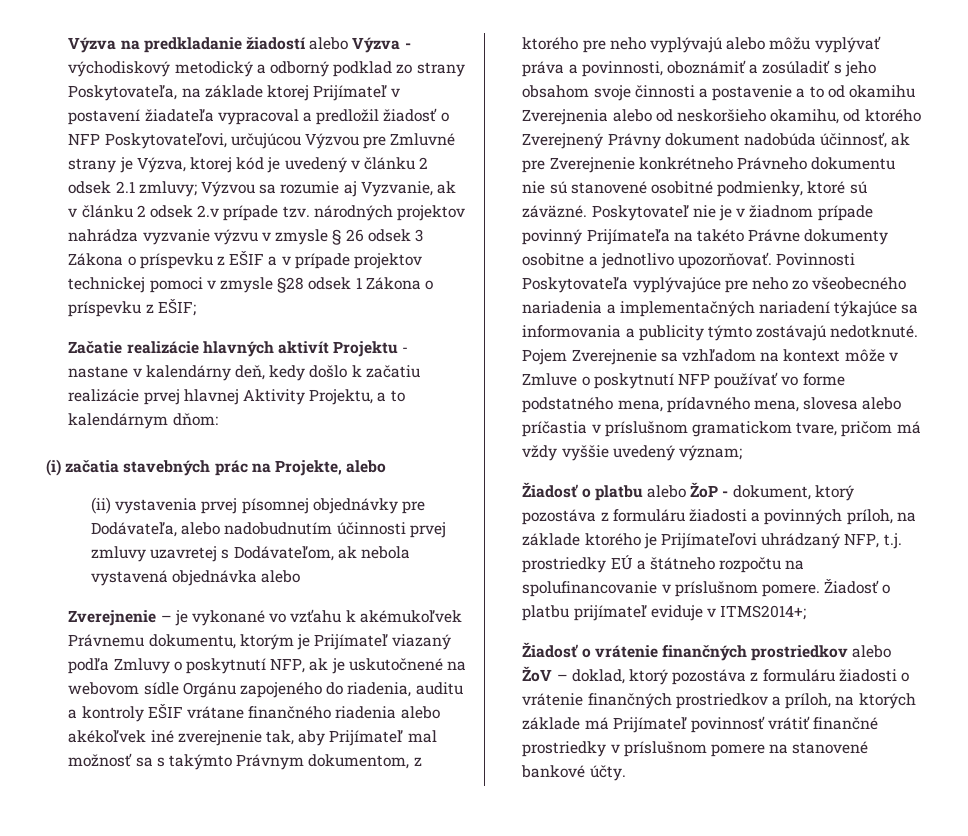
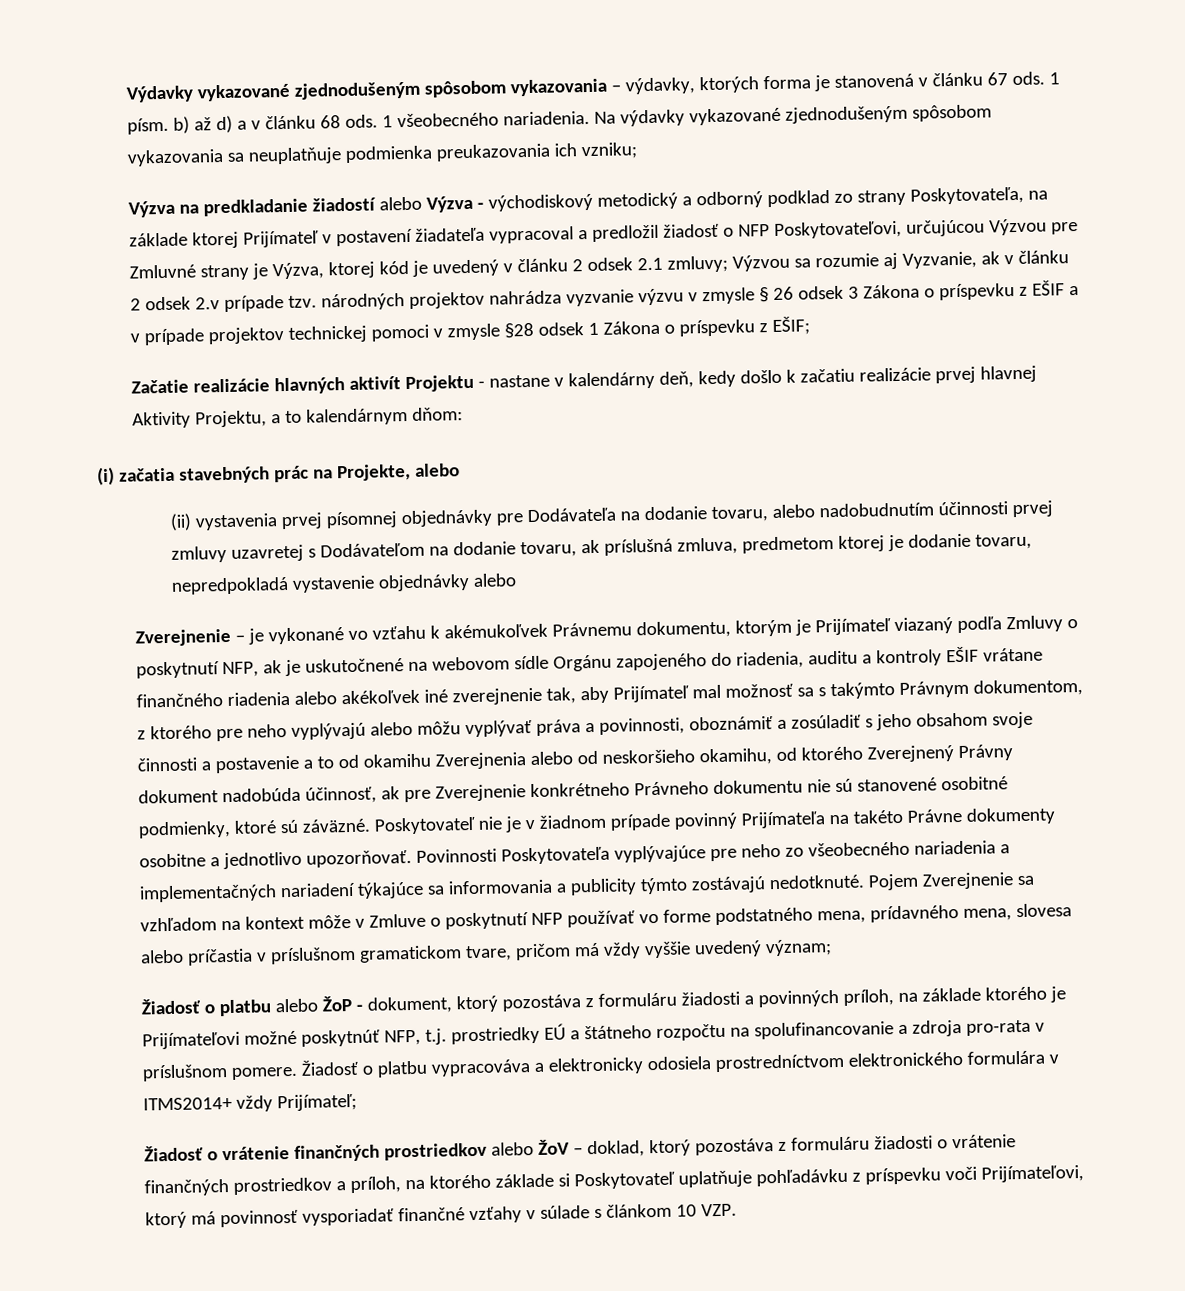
(68, 45) none -> [126,71,1061,103] [127,104,993,135] [127,142,639,167] Výdavky vykazované zjednodušeným spôsobom vykazovania – výdavky, ktorých forma je stanovená v článku 67 ods. 1 písm. b) až d) a v článku 68 ods. 1 všeobecného nariadenia. Na výdavky vykazované zjednodušeným spôsobom vykazovania sa neuplatňuje podmienka preukazovania ich vzniku; //
[90,522,177,537] Dodávateľa, -> [526,506,768,523] Dodávateľa na dodanie tovaru,
[233,546,410,561] [90,570,258,586] Dodávateľom, ak nebola vystavená objednávka -> [319,533,1032,558] [170,574,470,595] Dodávateľom na dodanie tovaru, ak príslušná zmluva, predmetom ktorej je dodanie tovaru, nepredpokladá vystavenie objednávky
[761,533,841,549] uhrádzaný -> [244,1029,381,1047] možné poskytnúť
(658, 589) none -> [898,1019,1032,1037] a zdroja pro-rata
[573,605,807,621] prijímateľ eviduje v ITMS2014+; -> [431,1050,1060,1077] [143,1093,358,1112] vypracováva a elektronicky odosiela prostredníctvom elektronického formulára v ITMS2014+ vždy Prijímateľ;
[858,693,916,709] [522,716,879,733] [522,741,869,757] [521,765,626,781] ktorých základe má Prijímateľ povinnosť vrátiť finančné prostriedky v príslušnom pomere na stanovené bankové účty. -> [429,1164,1085,1190] [145,1203,738,1229] ktorého základe si Poskytovateľ uplatňuje pohľadávku z príspevku voči Prijímateľovi, ktorý má povinnosť vysporiadať finančné vzťahy v súlade s článkom 10 VZP.

